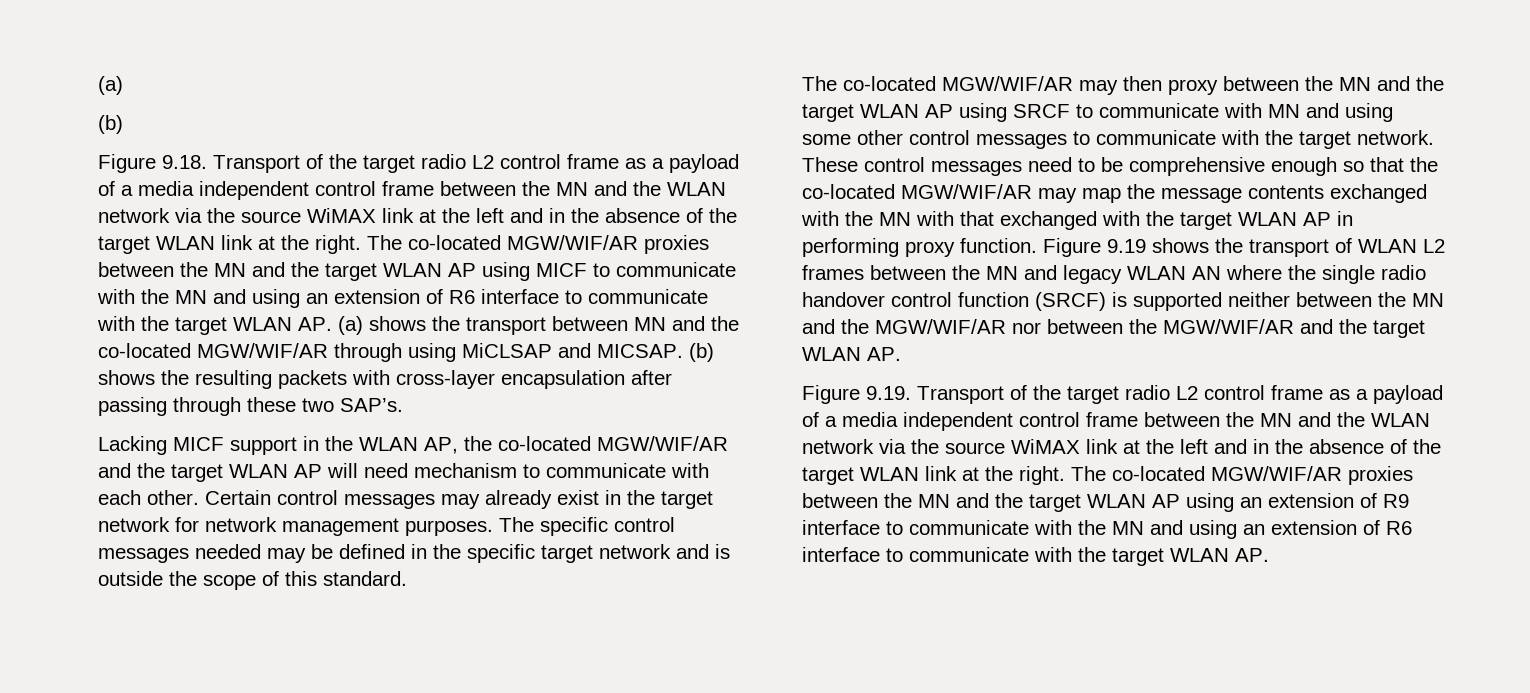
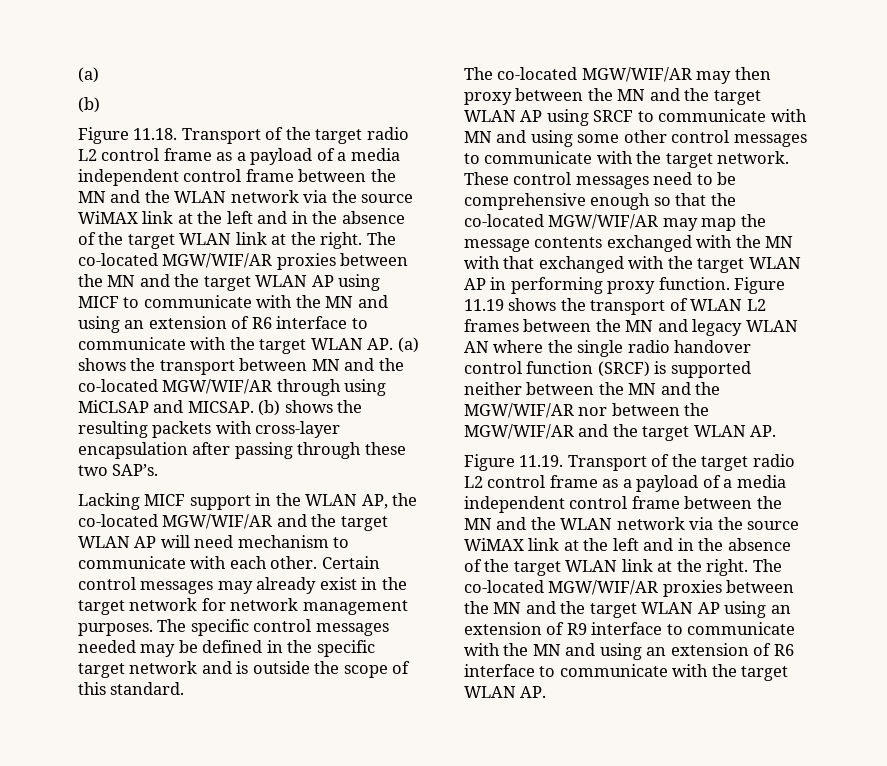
[162,155,207,169] 9.18. -> [133,128,178,140] 11.18.
[1107,239,1146,253] 9.19 -> [464,299,504,311] 11.19
[866,386,911,400] 9.19. -> [519,455,564,467] 11.19.

